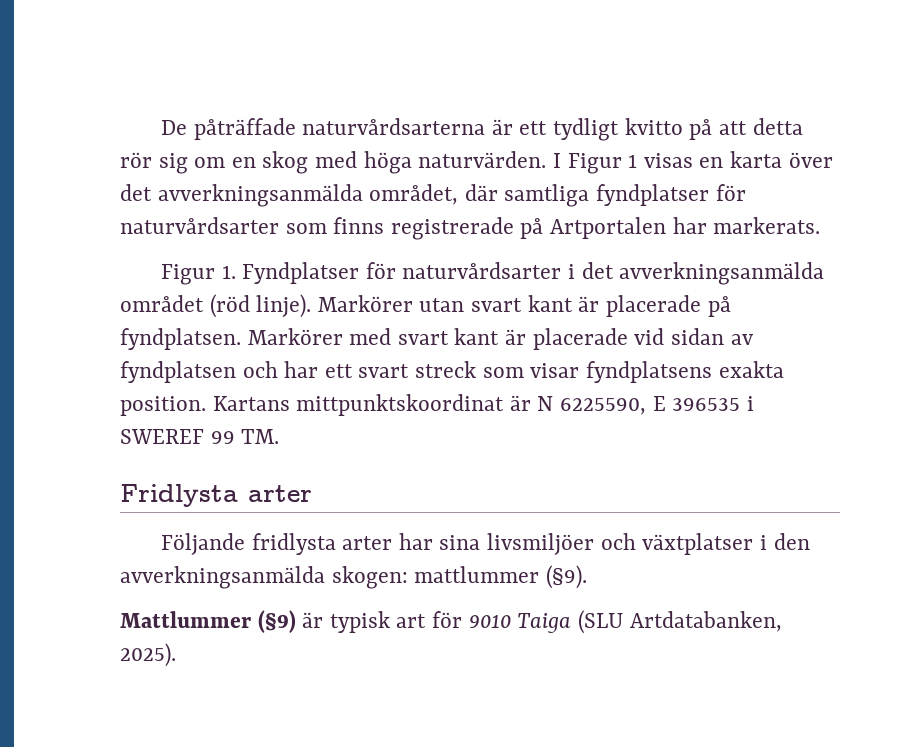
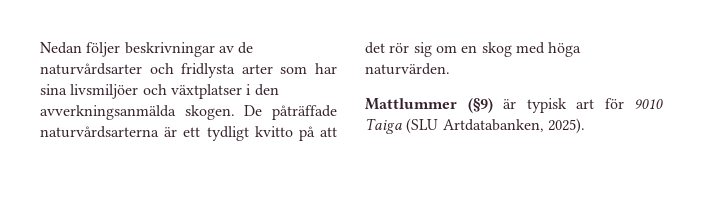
(161, 127) none -> [40,42,254,57] [40,63,337,78] [40,84,279,99] [40,105,235,120] Nedan följer beskrivningar av de naturvårdsarter och fridlysta arter som har sina livsmiljöer och växtplatser i den avverkningsanmälda skogen.
[752,118,803,135] detta -> [365,42,385,54] det
[552,151,833,174] [120,184,746,207] [120,217,821,240] [161,262,825,285] [120,294,731,318] [120,328,754,350] [120,361,784,383] [120,394,754,416] [120,429,280,444] [120,484,312,507] [161,533,810,555] [120,565,587,589] I Figur 1 visas en karta över det avverkningsanmälda området, där samtliga fyndplatser för naturvårdsarter som finns registrerade på Artportalen har markerats. // Figur 1. Fyndplatser för naturvårdsarter i det avverkningsanmälda området (röd linje). Markörer utan svart kant är placerade på fyndplatsen. Markörer med svart kant är placerade vid sidan av fyndplatsen och har ett svart streck som visar fyndplatsens exakta position. Kartans mittpunktskoordinat är N 6225590, E 396535 i SWEREF 99 TM. // Fridlysta arter // Följande fridlysta arter har sina livsmiljöer och växtplatser i den avverkningsanmälda skogen: mattlummer (§9). -> (450, 69) none

